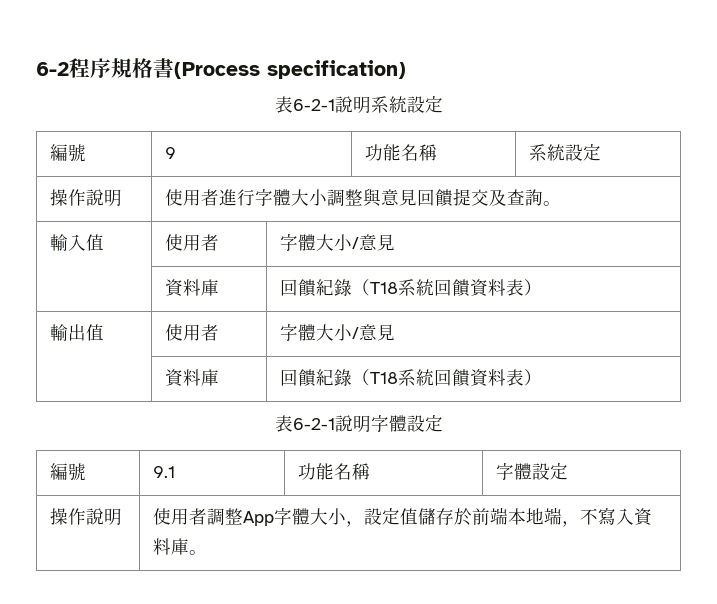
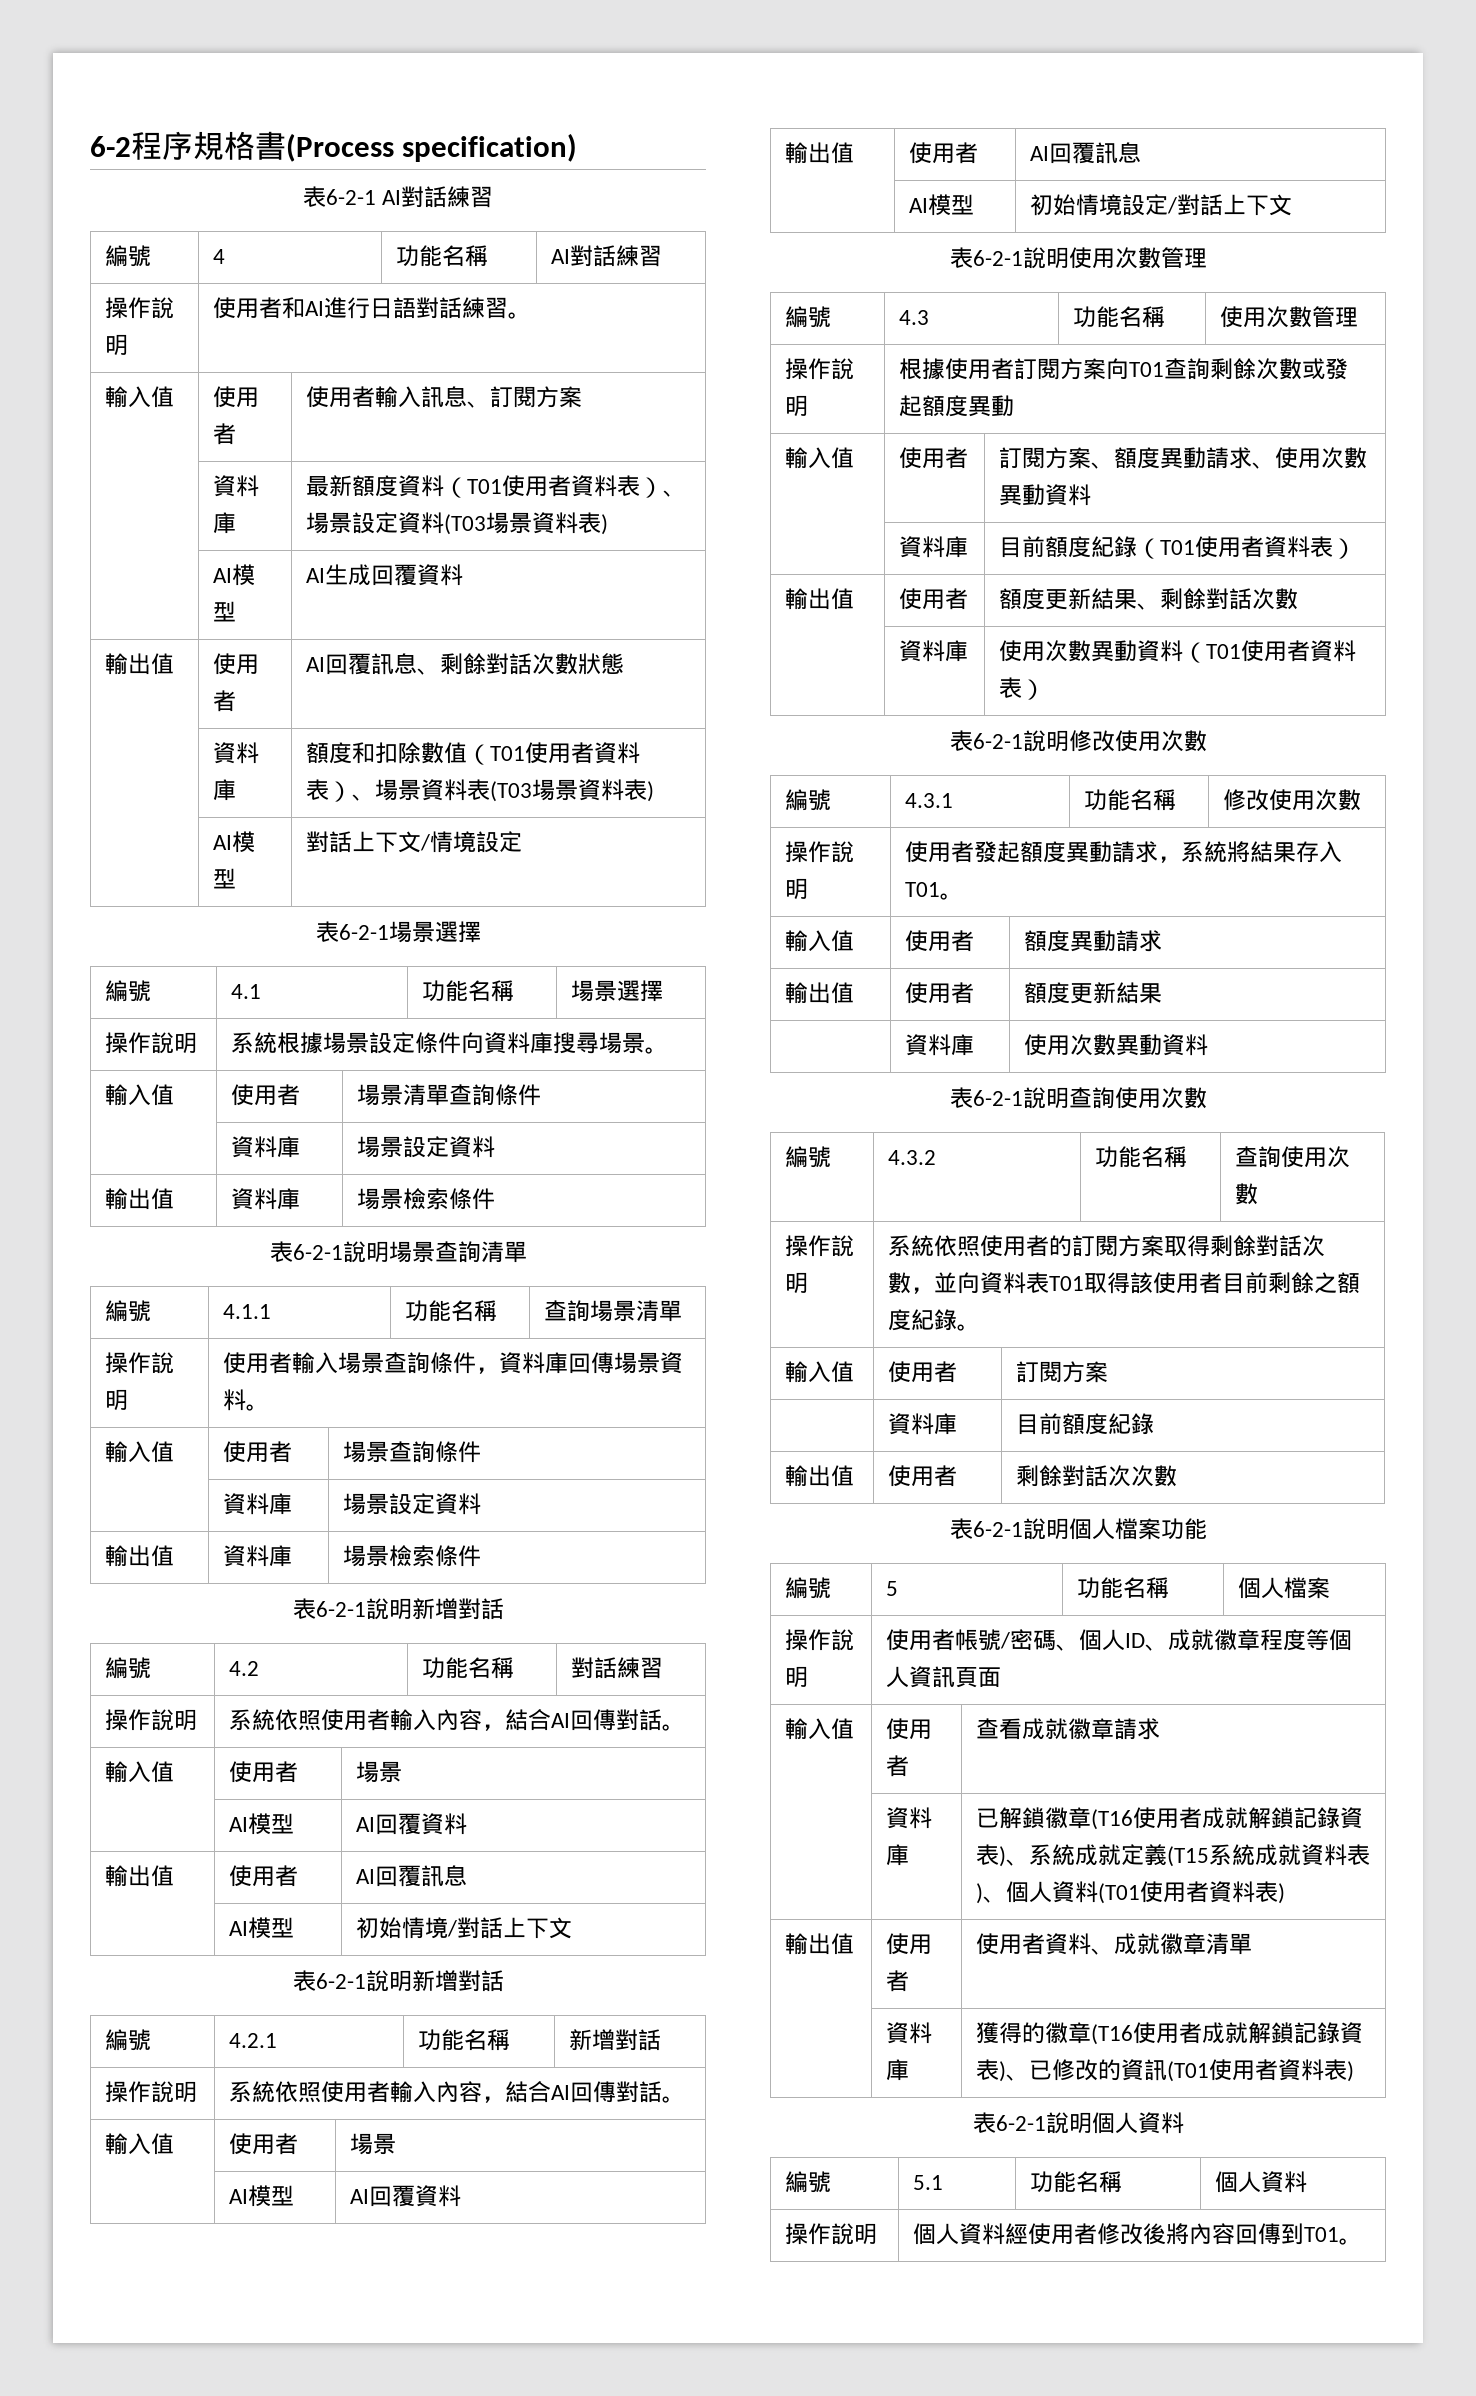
[334,95,443,114] [49,144,86,162] [164,147,176,159] [364,144,437,161] [528,143,601,161] [49,189,122,207] [164,188,561,207] [49,234,104,251] [164,234,219,251] [279,233,395,251] [164,279,219,297] [279,279,542,297] [49,324,104,341] [164,324,219,341] [279,323,395,341] [164,369,219,387] [279,369,542,387] [274,414,443,433] [49,463,86,481] [152,466,175,478] [297,463,370,480] [495,462,568,480] [49,508,122,526] [152,507,652,527] [152,538,189,555] 說明系統設定 // 編號 | 9 | 功能名稱 | 系統設定 // 操作說明 | 使用者進行字體大小調整與意見回饋提交及查詢。 // 輸入值 | 使用者 | 字體大小/意見 // | 資料庫 | 回饋紀錄（T18系統回饋資料表） // 輸出值 | 使用者 | 字體大小/意見 // | 資料庫 | 回饋紀錄（T18系統回饋資料表） // 表6-2-1說明字體設定 // 編號 | 9.1 | 功能名稱 | 字體設定 // 操作說明 | 使用者調整App字體大小，設定值儲存於前端本地端，不寫入資料庫 -> [382,186,494,208] [105,245,152,267] [213,249,226,264] [396,245,489,267] [551,245,663,267] [105,297,175,319] [105,334,129,356] [213,297,532,319] [105,386,175,408] [213,386,260,408] [213,423,237,445] [306,386,583,408] [213,475,260,497] [213,512,237,534] [306,475,687,498] [306,512,609,535] [213,564,256,586] [213,601,237,622] [306,564,464,586] [105,653,175,675] [213,653,260,675] [213,690,237,712] [306,653,625,675] [213,742,260,764] [213,779,237,801] [306,742,641,765] [306,779,655,802] [213,831,256,853] [213,868,237,889] [306,831,523,853] [315,921,481,943] [105,980,152,1002] [231,984,262,999] [422,980,515,1002] [571,980,664,1002] [105,1032,198,1054] [231,1032,669,1054] [105,1084,175,1106] [231,1084,301,1106] [357,1084,542,1106] [231,1136,301,1158] [357,1136,496,1158] [105,1188,175,1210] [231,1188,301,1210] [357,1188,496,1210] [269,1241,527,1263] [105,1300,152,1322] [223,1304,272,1319] [405,1300,498,1322] [544,1300,683,1322] [105,1352,175,1374] [105,1389,129,1411] [223,1352,684,1374] [223,1389,270,1411] [105,1441,175,1463] [223,1441,293,1463] [343,1441,482,1463] [223,1493,293,1515] [343,1493,482,1515] [105,1545,175,1567] [223,1545,293,1567] [343,1545,482,1567] [292,1598,504,1620] [105,1657,152,1679] [229,1661,260,1676] [422,1657,515,1679] [571,1657,664,1679] [105,1709,198,1731] [229,1709,686,1731] [105,1761,175,1783] [229,1761,299,1783] [356,1761,403,1783] [229,1813,295,1835] [356,1813,468,1835] [105,1865,175,1887] [229,1865,299,1887] [356,1865,468,1887] [229,1917,295,1939] [356,1917,573,1939] [292,1970,504,1992] [105,2029,152,2051] [229,2033,278,2048] [418,2029,511,2051] [569,2029,662,2051] [105,2081,198,2103] [229,2081,686,2103] [105,2133,175,2155] [229,2133,299,2155] [350,2133,397,2155] [229,2185,295,2207] [350,2185,462,2207] [785,142,855,164] [909,142,979,164] [1030,142,1142,164] [909,194,975,216] [1030,194,1293,216] [949,247,1207,269] [785,306,832,328] [899,310,930,325] [1073,306,1166,328] [1220,306,1359,328] [785,358,855,380] [785,395,809,417] [899,358,1349,380] [899,395,1015,417] [785,447,855,469] [899,447,969,469] [999,447,1368,469] [999,484,1092,506] [899,536,969,558] [999,536,1357,559] [785,588,855,610] [899,588,969,610] [999,588,1299,610] [899,640,969,662] [999,640,1357,663] [999,677,1046,700] [949,730,1207,752] [785,789,832,811] [905,793,954,808] [1084,789,1177,811] [1223,789,1362,811] [785,841,855,863] [785,878,809,900] [905,841,1343,863] [905,882,964,900] [785,930,855,952] [905,930,975,952] [1024,930,1163,952] [785,982,855,1004] [905,982,975,1004] [1024,982,1163,1004] [905,1034,975,1056] [1024,1034,1209,1056] [949,1087,1207,1109] [785,1146,832,1168] [888,1150,937,1165] [1095,1146,1188,1168] [1235,1146,1351,1168] [1235,1183,1259,1205] [785,1235,855,1257] [785,1272,809,1294] [888,1235,1326,1257] [888,1272,1361,1294] [888,1309,981,1331] [785,1361,855,1383] [888,1361,958,1383] [1016,1361,1109,1383] [888,1413,958,1435] [1016,1413,1155,1435] [785,1465,855,1487] [888,1465,958,1487] [1016,1465,1178,1487] [949,1518,1207,1540] [785,1577,832,1599] [886,1581,899,1596] [1077,1577,1170,1599] [1238,1577,1331,1599] [785,1629,855,1651] [785,1666,809,1688] [886,1629,1353,1651] [886,1666,1002,1688] [785,1718,855,1740] [886,1718,933,1740] [886,1755,910,1777] [976,1718,1161,1740] [886,1807,933,1829] [886,1844,910,1866] [976,1807,1364,1830] [976,1844,1371,1867] [976,1881,1286,1904] [785,1933,855,1955] [886,1933,933,1955] [886,1970,910,1992] [976,1933,1253,1955] [886,2022,933,2044] [886,2059,910,2081] [976,2022,1364,2045] [976,2059,1355,2082] [972,2112,1184,2134] [785,2171,832,2193] [913,2175,944,2190] [1030,2171,1123,2193] [1215,2171,1308,2193] [785,2223,878,2245] [913,2223,1340,2245] AI對話練習 // 編號 | 4 | 功能名稱 | AI對話練習 // 操作說明 | 使用者和AI進行日語對話練習。 // 輸入值 | 使用者 | 使用者輸入訊息、訂閱方案 // | 資料庫 | 最新額度資料（T01使用者資料表）、場景設定資料(T03場景資料表) // | AI模型 | AI生成回覆資料 // 輸出值 | 使用者 | AI回覆訊息、剩餘對話次數狀態 // | 資料庫 | 額度和扣除數值（T01使用者資料表）、場景資料表(T03場景資料表) // | AI模型 | 對話上下文/情境設定 // 表6-2-1場景選擇 // 編號 | 4.1 | 功能名稱 | 場景選擇 // 操作說明 | 系統根據場景設定條件向資料庫搜尋場景。 // 輸入值 | 使用者 | 場景清單查詢條件 // | 資料庫 | 場景設定資料 // 輸出值 | 資料庫 | 場景檢索條件 // 表6-2-1說明場景查詢清單 // 編號 | 4.1.1 | 功能名稱 | 查詢場景清單 // 操作說明 | 使用者輸入場景查詢條件，資料庫回傳場景資料。 // 輸入值 | 使用者 | 場景查詢條件 // | 資料庫 | 場景設定資料 // 輸出值 | 資料庫 | 場景檢索條件 // 表6-2-1說明新增對話 // 編號 | 4.2 | 功能名稱 | 對話練習 // 操作說明 | 系統依照使用者輸入內容，結合AI回傳對話。 // 輸入值 | 使用者 | 場景 // | AI模型 | AI回覆資料 // 輸出值 | 使用者 | AI回覆訊息 // | AI模型 | 初始情境/對話上下文 // 表6-2-1說明新增對話 // 編號 | 4.2.1 | 功能名稱 | 新增對話 // 操作說明 | 系統依照使用者輸入內容，結合AI回傳對話。 // 輸入值 | 使用者 | 場景 // | AI模型 | AI回覆資料 // 輸出值 | 使用者 | AI回覆訊息 // | AI模型 | 初始情境設定/對話上下文 // 表6-2-1說明使用次數管理 // 編號 | 4.3 | 功能名稱 | 使用次數管理 // 操作說明 | 根據使用者訂閱方案向T01查詢剩餘次數或發起額度異動 // 輸入值 | 使用者 | 訂閱方案、額度異動請求、使用次數異動資料 // | 資料庫 | 目前額度紀錄（T01使用者資料表） // 輸出值 | 使用者 | 額度更新結果、剩餘對話次數 // | 資料庫 | 使用次數異動資料（T01使用者資料表） // 表6-2-1說明修改使用次數 // 編號 | 4.3.1 | 功能名稱 | 修改使用次數 // 操作說明 | 使用者發起額度異動請求，系統將結果存入T01。 // 輸入值 | 使用者 | 額度異動請求 // 輸出值 | 使用者 | 額度更新結果 // | 資料庫 | 使用次數異動資料 // 表6-2-1說明查詢使用次數 // 編號 | 4.3.2 | 功能名稱 | 查詢使用次數 // 操作說明 | 系統依照使用者的訂閱方案取得剩餘對話次數，並向資料表T01取得該使用者目前剩餘之額度紀錄。 // 輸入值 | 使用者 | 訂閱方案 // | 資料庫 | 目前額度紀錄 // 輸出值 | 使用者 | 剩餘對話次次數 // 表6-2-1說明個人檔案功能 // 編號 | 5 | 功能名稱 | 個人檔案 // 操作說明 | 使用者帳號/密碼、個人ID、成就徽章程度等個人資訊頁面 // 輸入值 | 使用者 | 查看成就徽章請求 // | 資料庫 | 已解鎖徽章(T16使用者成就解鎖記錄資表)、系統成就定義(T15系統成就資料表)、個人資料(T01使用者資料表) // 輸出值 | 使用者 | 使用者資料、成就徽章清單 // | 資料庫 | 獲得的徽章(T16使用者成就解鎖記錄資表)、已修改的資訊(T01使用者資料表) // 表6-2-1說明個人資料 // 編號 | 5.1 | 功能名稱 | 個人資料 // 操作說明 | 個人資料經使用者修改後將內容回傳到T01

